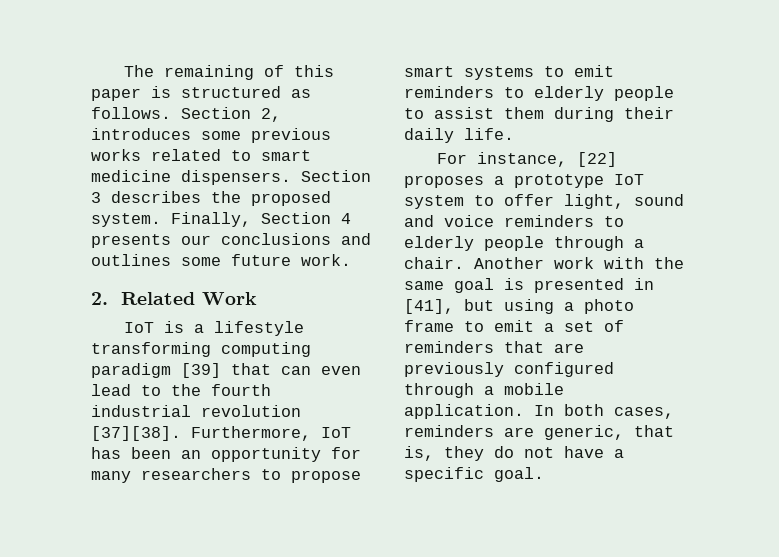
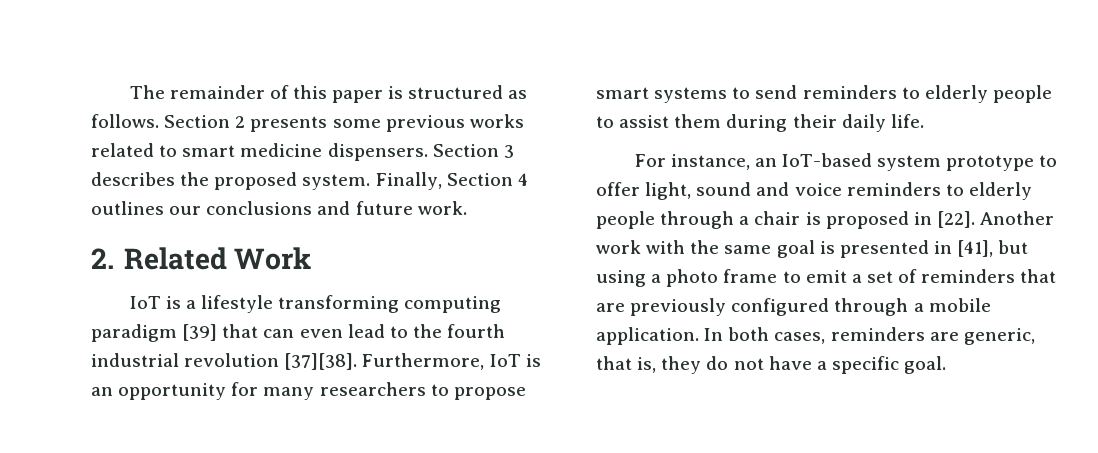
[164,65,255,80] remaining -> [169,85,265,99] remainder
[261,108,281,122] [91,128,191,140] 2, introduces -> [235,116,328,132] 2 presents
[91,234,171,248] presents -> [91,201,164,215] outlines
[91,254,221,266] outlines some -> (351, 208) none
[91,447,171,459] has been -> [525,354,541,367] is
[574,65,614,77] emit -> [755,85,798,99] send
[577,152,618,167] [404,174,644,188] [404,195,464,209] [22] proposes a prototype IoT system -> [754,153,1035,171] an IoT-based system prototype
[404,257,464,269] chair. -> [754,211,975,229] chair is proposed in [22].

